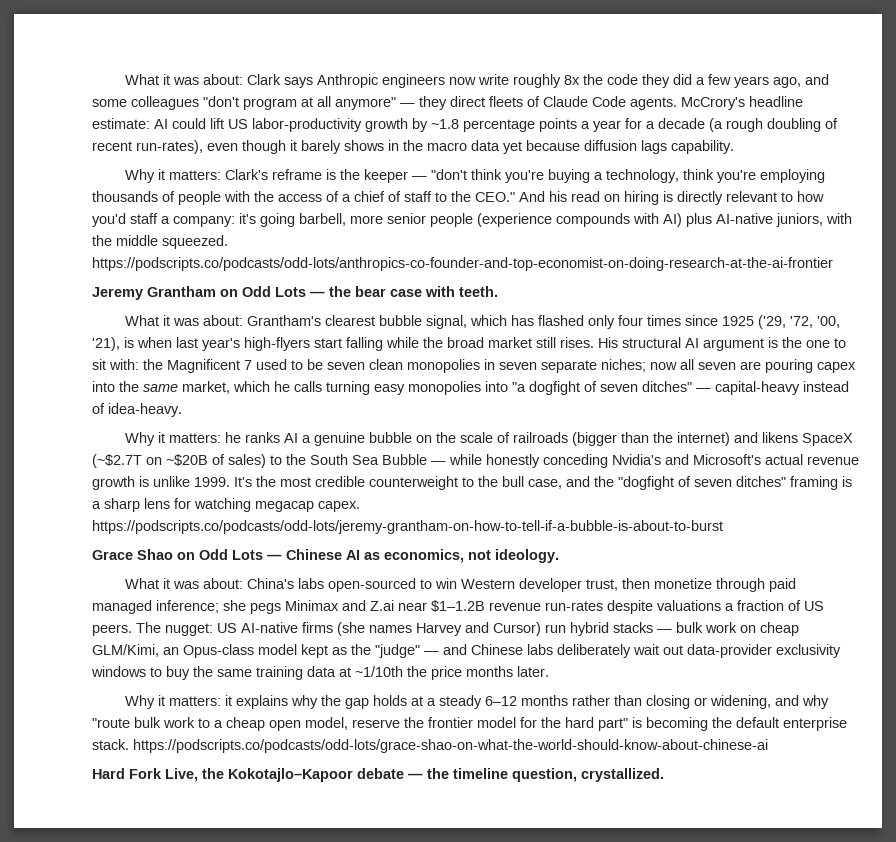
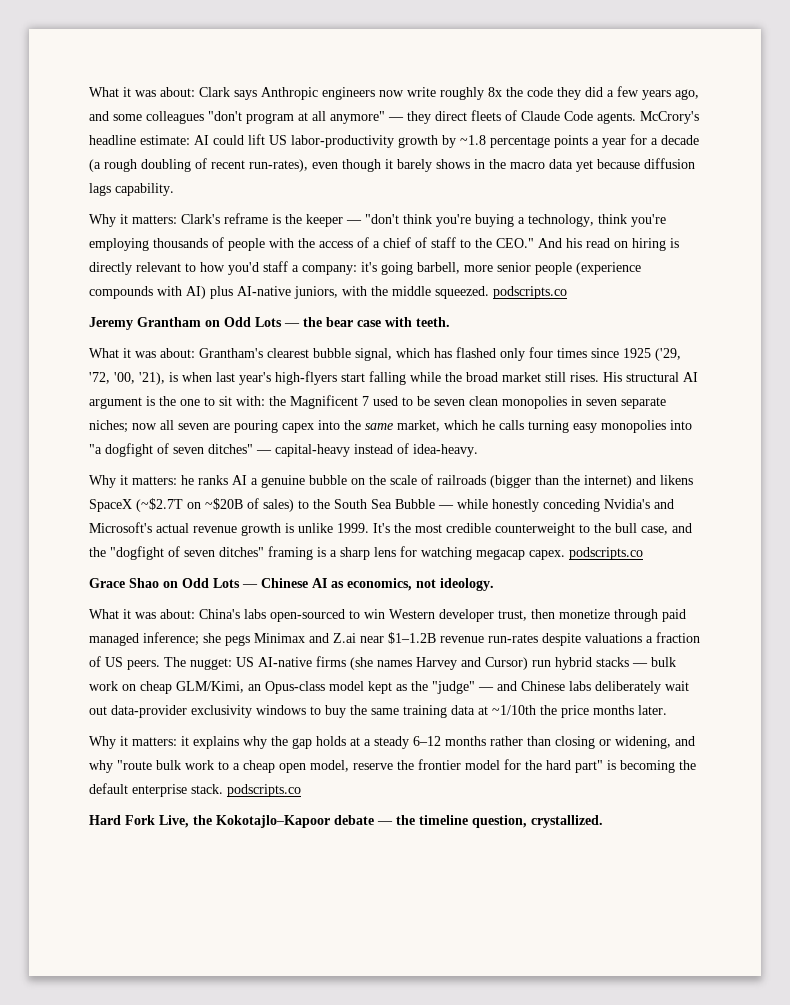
[92,257,833,271] https://podscripts.co/podcasts/odd-lots/anthropics-co-founder-and-top-economist-on-doing-research-at-the-ai-frontier -> [493,286,567,299] podscripts.co
[92,520,723,534] https://podscripts.co/podcasts/odd-lots/jeremy-grantham-on-how-to-tell-if-a-bubble-is-about-to-burst -> [569,547,643,560] podscripts.co
[133,739,768,753] https://podscripts.co/podcasts/odd-lots/grace-shao-on-what-the-world-should-know-about-chinese-ai -> [227,784,301,797] podscripts.co

